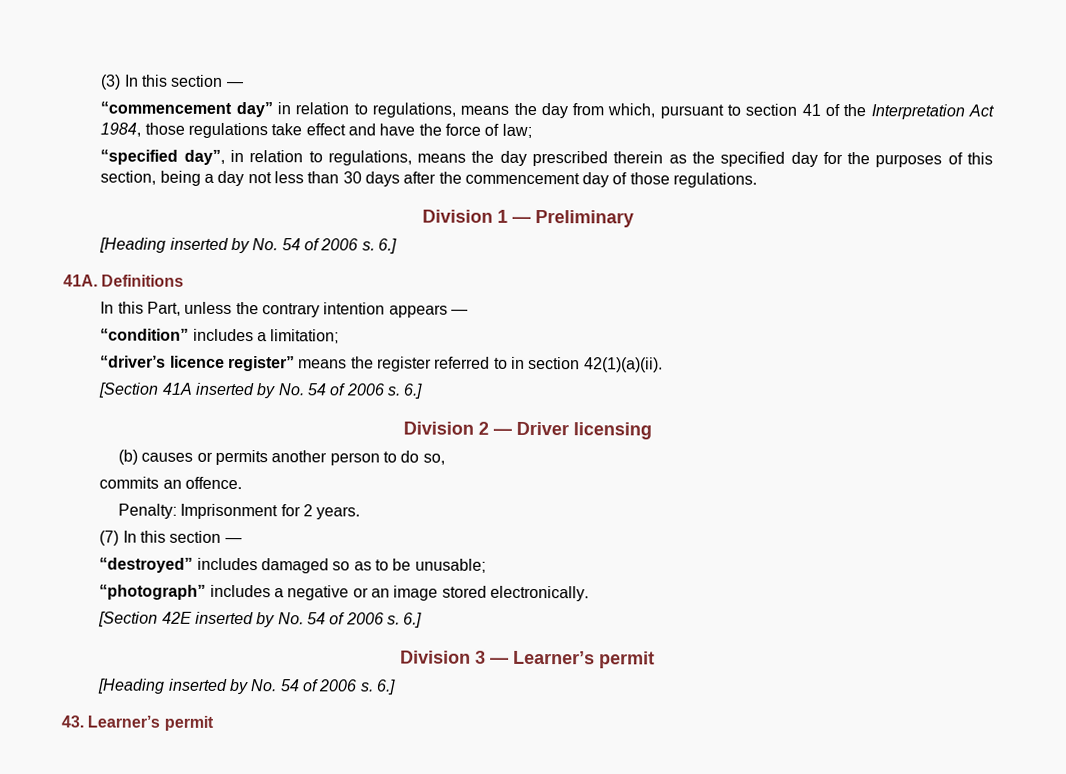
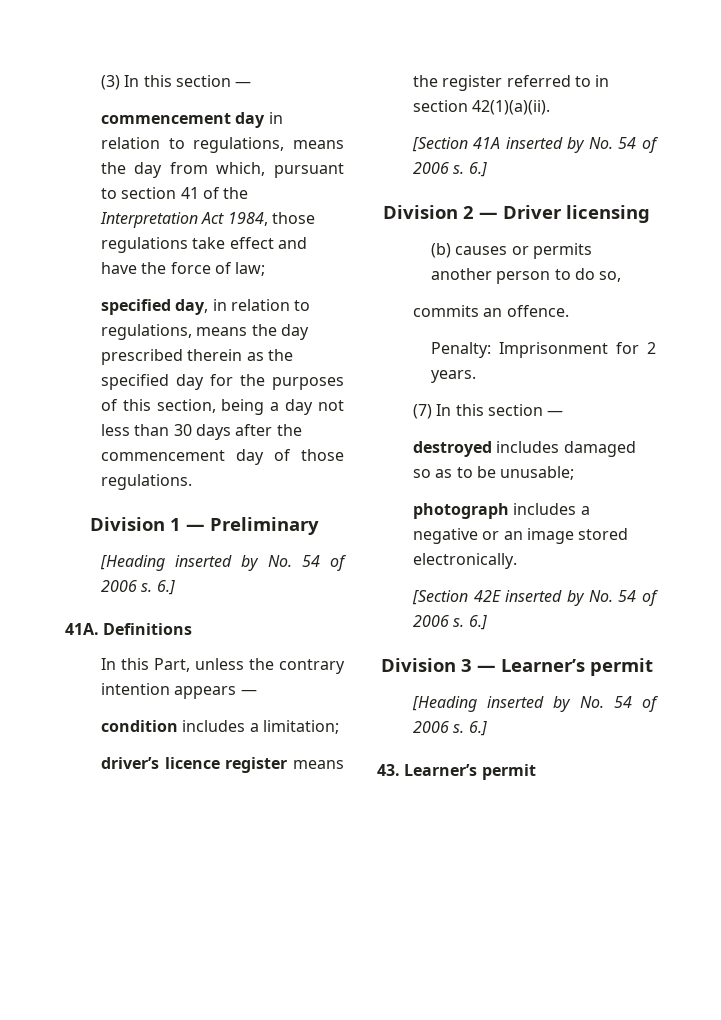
[100,101,273,118] “commencement day” -> [100,112,266,128] commencement day
[100,149,225,165] “specified day”, -> [100,299,209,315] specified day,
[100,328,190,341] “condition” -> [100,720,178,732] condition
[100,355,295,372] “driver’s licence register” -> [100,757,288,773] driver’s licence register
[99,557,194,573] “destroyed” -> [412,441,492,457] destroyed
[99,584,207,600] “photograph” -> [412,503,509,519] photograph

